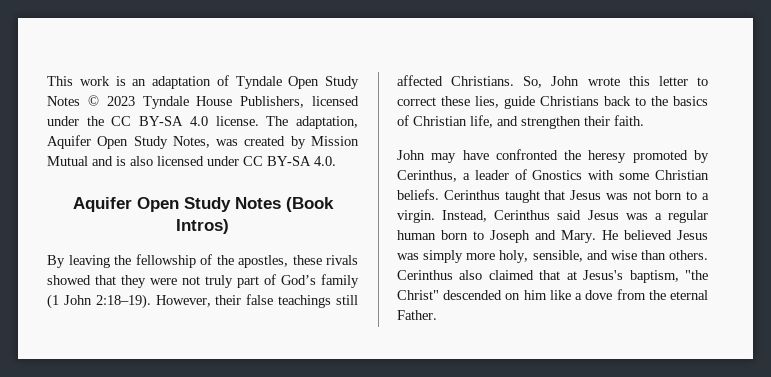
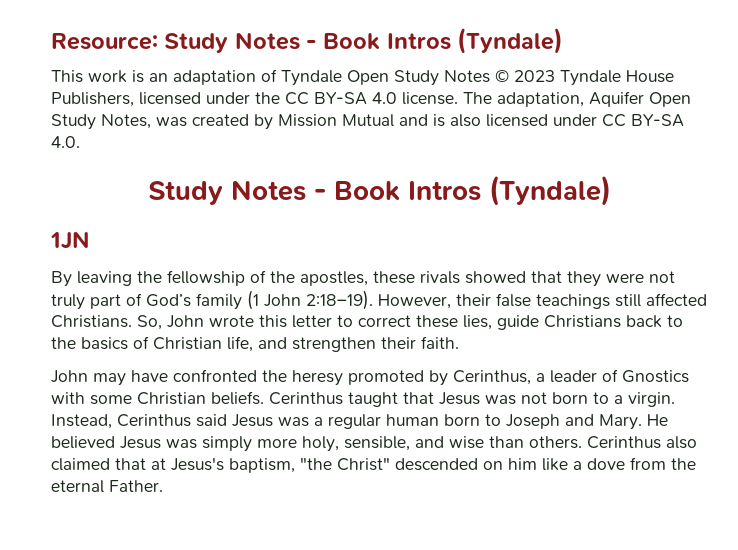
(47, 81) none -> [51,28,564,54] Resource: Study Notes - Book Intros (Tyndale) //
[72,197,334,212] [176,219,229,234] Aquifer Open Study Notes (Book Intros) -> [147,175,611,206] [50,231,90,250] Study Notes - Book Intros (Tyndale) // 1JN

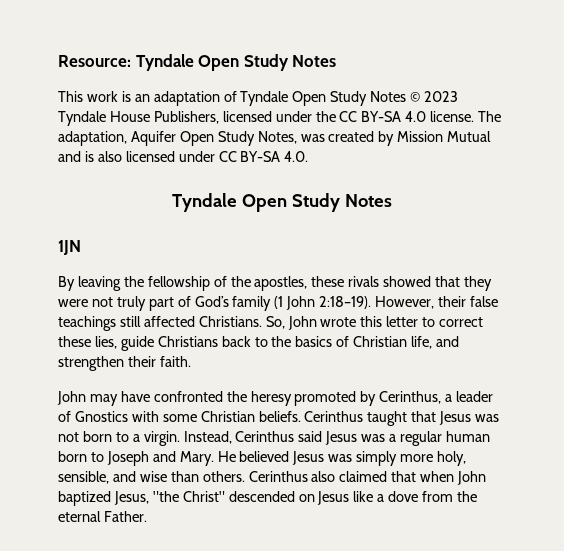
[164,28,564,54] Study Notes - Book Intros (Tyndale) -> [135,54,337,71] Tyndale Open Study Notes
[147,175,611,206] Study Notes - Book Intros (Tyndale) -> [172,193,392,212] Tyndale Open Study Notes
[151,457,295,473] at Jesus's baptism, -> [420,471,487,485] [58,491,149,506] when John baptized Jesus,
[508,458,537,470] him -> [317,491,350,505] Jesus

